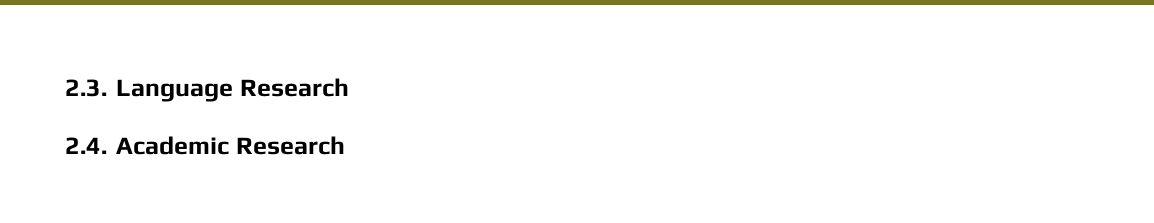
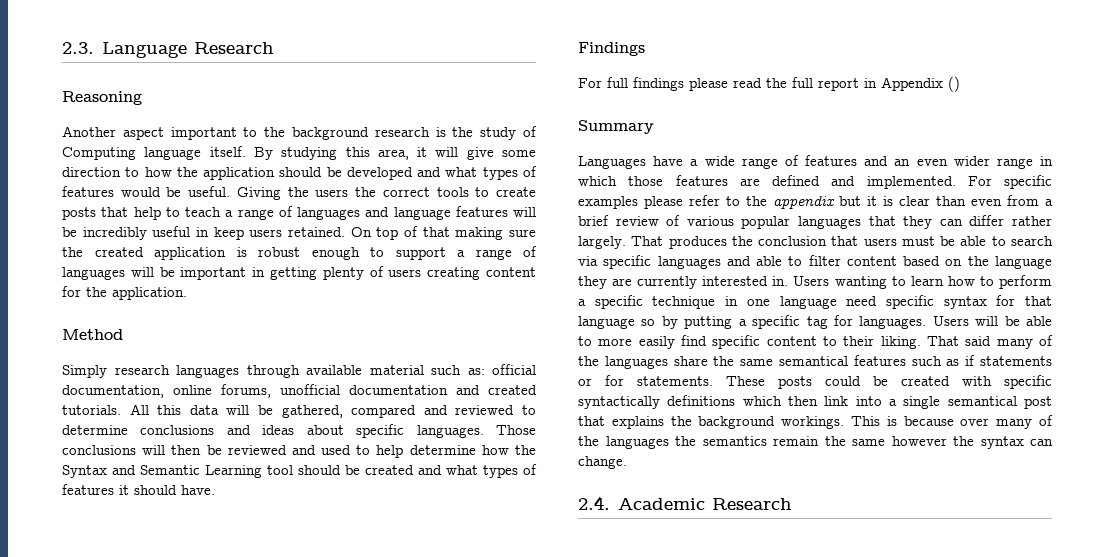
(349, 87) none -> [62,91,142,105] [62,126,537,140] [62,146,537,160] [62,166,537,180] [62,186,537,200] [62,206,536,220] [62,226,537,240] [62,246,537,260] [62,266,536,280] [62,286,187,300] [62,329,123,340] [62,364,536,378] [62,384,537,398] [62,404,536,418] [62,424,536,438] [62,445,536,458] [62,464,537,478] [62,484,215,495] [578,42,645,56] [578,76,960,92] [578,120,654,134] [578,155,1053,169] [578,175,1052,189] [578,195,1053,209] [578,215,1052,229] [578,236,1053,249] [578,255,1052,269] [578,275,1052,289] [578,295,1052,309] [578,315,1052,329] [578,335,1053,349] [578,355,1052,369] [578,375,1052,389] [578,395,1052,409] [578,415,1053,429] [578,436,1053,449] [578,456,627,469] // Reasoning // Another aspect important to the background research is the study of Computing language itself. By studying this area, it will give some direction to how the application should be developed and what types of features would be useful. Giving the users the correct tools to create posts that help to teach a range of languages and language features will be incredibly useful in keep users retained. On top of that making sure the created application is robust enough to support a range of languages will be important in getting plenty of users creating content for the application. // Method // Simply research languages through available material such as: official documentation, online forums, unofficial documentation and created tutorials. All this data will be gathered, compared and reviewed to determine conclusions and ideas about specific languages. Those conclusions will then be reviewed and used to help determine how the Syntax and Semantic Learning tool should be created and what types of features it should have. // Findings // For full findings please read the full report in Appendix () // Summary // Languages have a wide range of features and an even wider range in which those features are defined and implemented. For specific examples please refer to the appendix but it is clear than even from a brief review of various popular languages that they can differ rather largely. That produces the conclusion that users must be able to search via specific languages and able to filter content based on the language they are currently interested in. Users wanting to learn how to perform a specific technique in one language need specific syntax for that language so by putting a specific tag for languages. Users will be able to more easily find specific content to their liking. That said many of the languages share the same semantical features such as if statements or for statements. These posts could be created with specific syntactically definitions which then link into a single semantical post that explains the background workings. This is because over many of the languages the semantics remain the same however the syntax can change.

